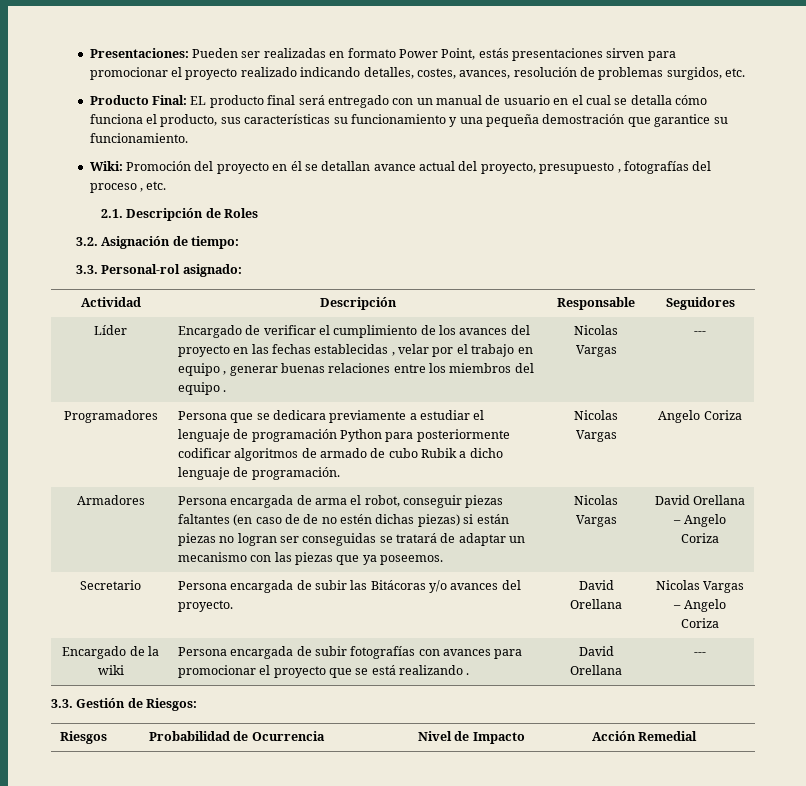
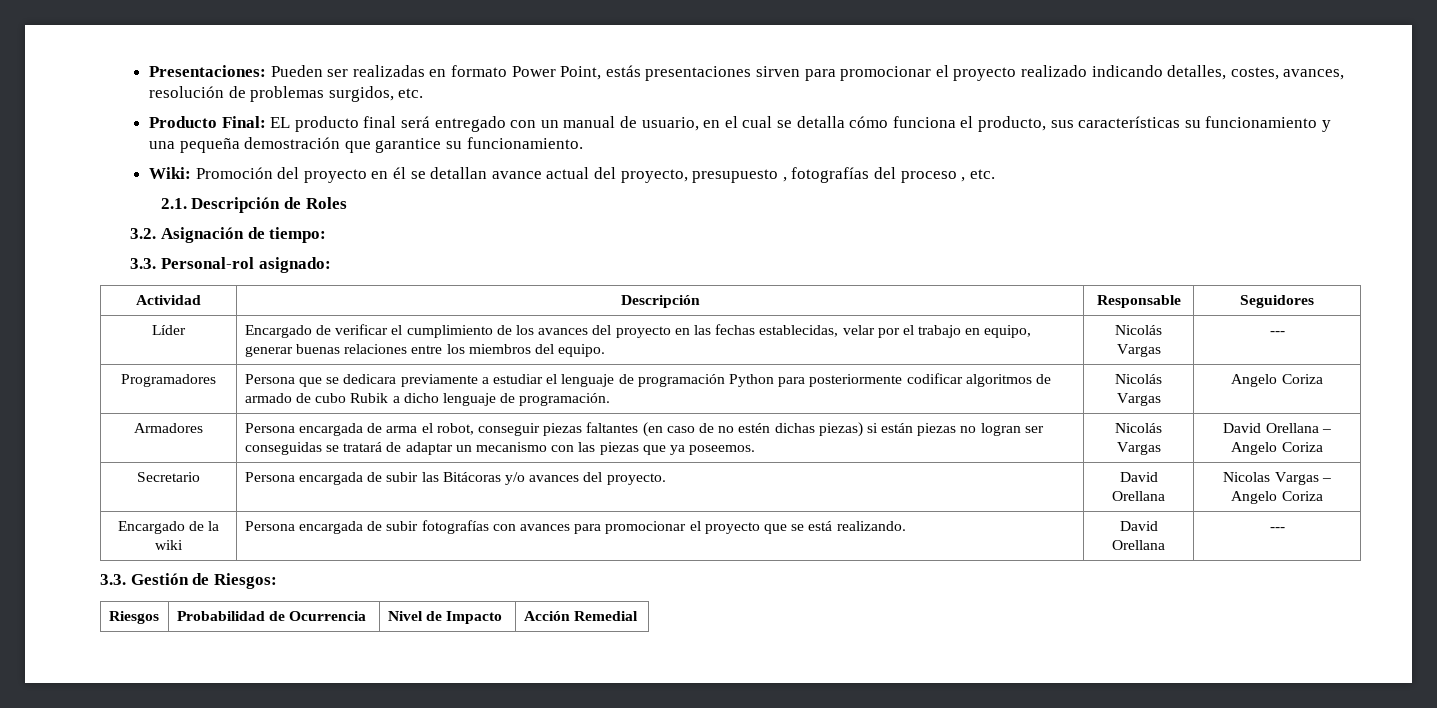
[503,95,550,105] usuario -> [641,117,699,131] usuario,
[314,344,395,356] establecidas , -> [759,325,839,337] establecidas,
[177,363,227,376] equipo , -> [984,325,1032,338] equipo,
[177,382,227,395] [574,325,618,335] equipo . | Nicolas -> [558,344,606,357] [1115,325,1162,335] equipo. | Nicolás
[574,410,618,420] Nicolas -> [1115,374,1162,384] Nicolás
[303,514,319,524] de -> (714, 428) none
[574,495,618,505] Nicolas -> [1115,423,1162,433] Nicolás
[399,665,470,675] realizando . -> [836,521,906,531] realizando.

